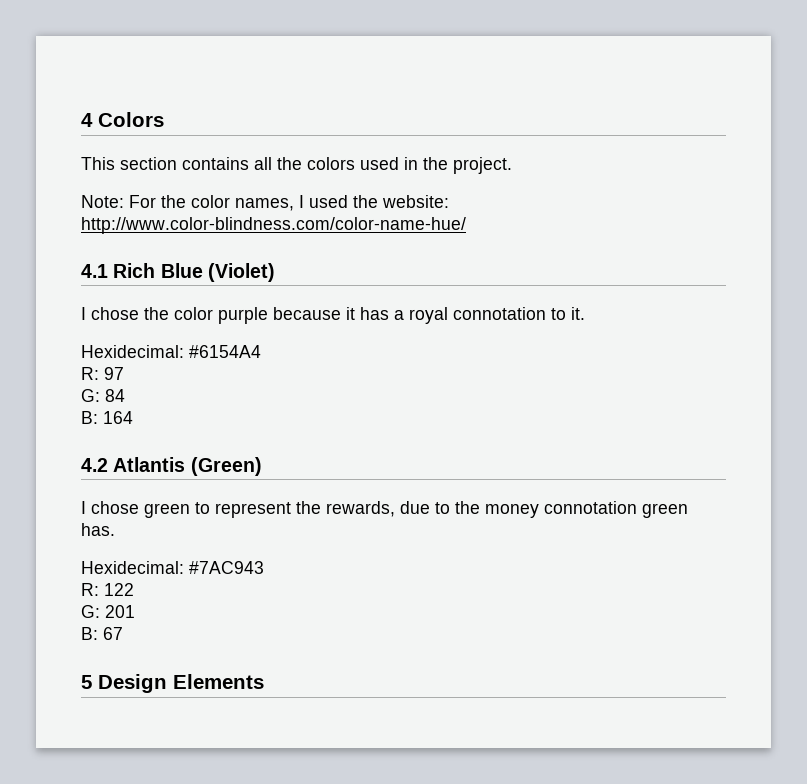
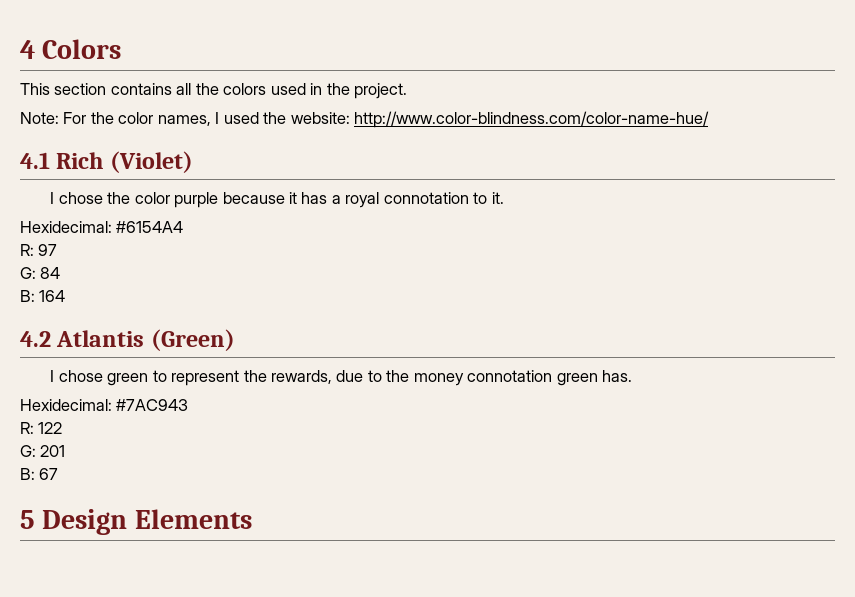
[160,263,203,278] Blue -> (104, 160) none

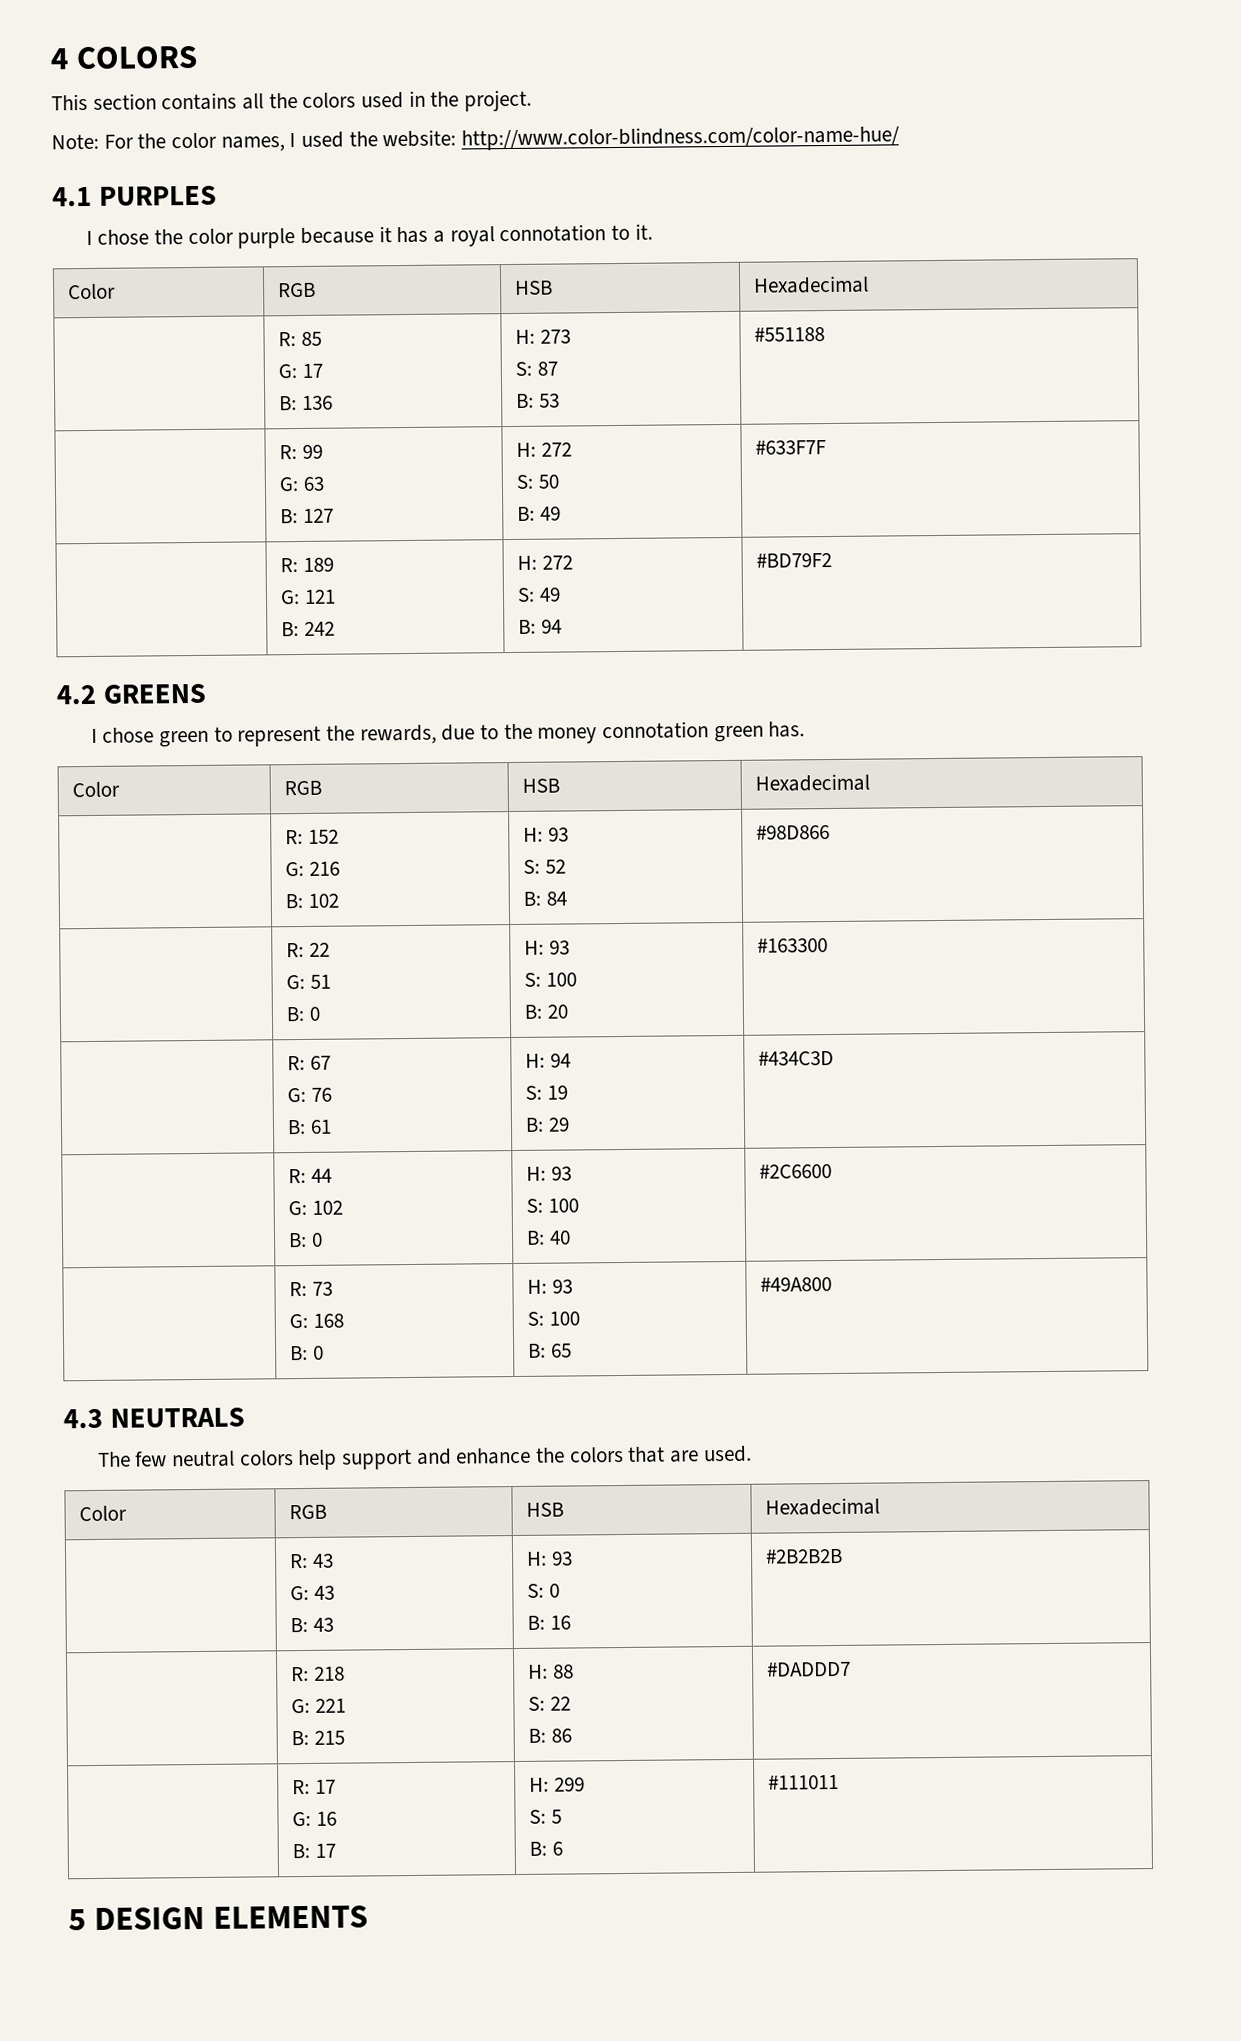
[42,39,122,59] Colors -> [75,45,198,70] COLORS
[56,151,193,173] Rich (Violet) -> [98,185,217,206] PURPLES
[20,221,184,233] [20,244,58,256] [20,267,61,279] [20,290,66,302] // Hexidecimal: #6154A4 // R: 97 // G: 84 // B: 164 -> [67,283,116,300] [277,282,316,298] [514,280,553,295] [752,275,869,294] [277,331,322,347] [277,363,323,379] [278,395,333,411] [514,329,571,344] [514,361,558,376] [515,393,560,408] [753,327,825,342] [278,444,323,460] [278,476,324,492] [279,508,334,524] [515,442,572,457] [515,474,559,489] [516,506,561,521] [754,440,826,455] [279,557,334,573] [279,589,336,605] [280,621,335,637] [516,555,573,570] [516,587,561,602] [517,619,562,634] [755,552,832,568] // Color | RGB | HSB | Hexadecimal // | R: 85 // G: 17 // B: 136 | H: 273 // S: 87 // B: 53 | #551188 // | R: 99 // G: 63 // B: 127 | H: 272 // S: 50 // B: 49 | #633F7F // | R: 189 // G: 121 // B: 242 | H: 272 // S: 49 // B: 94 | #BD79F2
[56,329,235,351] Atlantis (Green) -> [102,683,206,704] GREENS
[20,399,189,411] [20,422,63,434] [20,445,66,457] [20,468,59,480] [20,509,252,535] // Hexidecimal: #7AC943 // R: 122 // G: 201 // B: 67 // 5 Design Elements -> [71,781,120,798] [283,780,322,796] [521,778,560,793] [754,773,870,792] [284,829,339,845] [284,861,340,877] [284,893,339,909] [522,827,569,842] [522,859,566,874] [522,891,567,906] [755,825,830,840] [285,942,330,958] [285,974,331,990] [285,1006,320,1022] [523,940,570,955] [523,972,577,987] [523,1004,568,1019] [756,938,828,953] [286,1055,331,1071] [286,1087,332,1103] [286,1119,332,1135] [524,1053,571,1068] [524,1085,568,1100] [524,1117,570,1132] [757,1050,834,1066] [287,1168,332,1184] [287,1200,343,1216] [287,1232,323,1248] [525,1166,572,1181] [525,1198,579,1213] [525,1230,571,1245] [758,1164,832,1179] [288,1281,333,1297] [288,1313,344,1329] [289,1345,324,1361] [526,1279,573,1294] [526,1311,580,1326] [527,1343,572,1358] [759,1277,832,1292] [63,1407,245,1429] [97,1445,752,1471] [78,1505,127,1522] [288,1504,327,1520] [525,1502,564,1517] [764,1497,880,1516] [289,1553,334,1569] [289,1585,335,1601] [289,1617,334,1633] [526,1551,573,1566] [526,1583,560,1598] [526,1615,571,1630] [764,1548,843,1564] [290,1666,345,1682] [290,1698,346,1714] [290,1730,345,1746] [527,1664,574,1679] [527,1696,571,1711] [527,1728,572,1743] [766,1661,851,1677] [291,1779,336,1795] [291,1811,337,1827] [291,1843,336,1859] [528,1777,585,1792] [528,1809,562,1824] [528,1841,563,1856] [767,1774,839,1790] [68,1905,368,1931] // Color | RGB | HSB | Hexadecimal // | R: 152 // G: 216 // B: 102 | H: 93 // S: 52 // B: 84 | #98D866 // | R: 22 // G: 51 // B: 0 | H: 93 // S: 100 // B: 20 | #163300 // | R: 67 // G: 76 // B: 61 | H: 94 // S: 19 // B: 29 | #434C3D // | R: 44 // G: 102 // B: 0 | H: 93 // S: 100 // B: 40 | #2C6600 // | R: 73 // G: 168 // B: 0 | H: 93 // S: 100 // B: 65 | #49A800 // 4.3 NEUTRALS // The few neutral colors help support and enhance the colors that are used. // Color | RGB | HSB | Hexadecimal // | R: 43 // G: 43 // B: 43 | H: 93 // S: 0 // B: 16 | #2B2B2B // | R: 218 // G: 221 // B: 215 | H: 88 // S: 22 // B: 86 | #DADDD7 // | R: 17 // G: 16 // B: 17 | H: 299 // S: 5 // B: 6 | #111011 // 5 DESIGN ELEMENTS

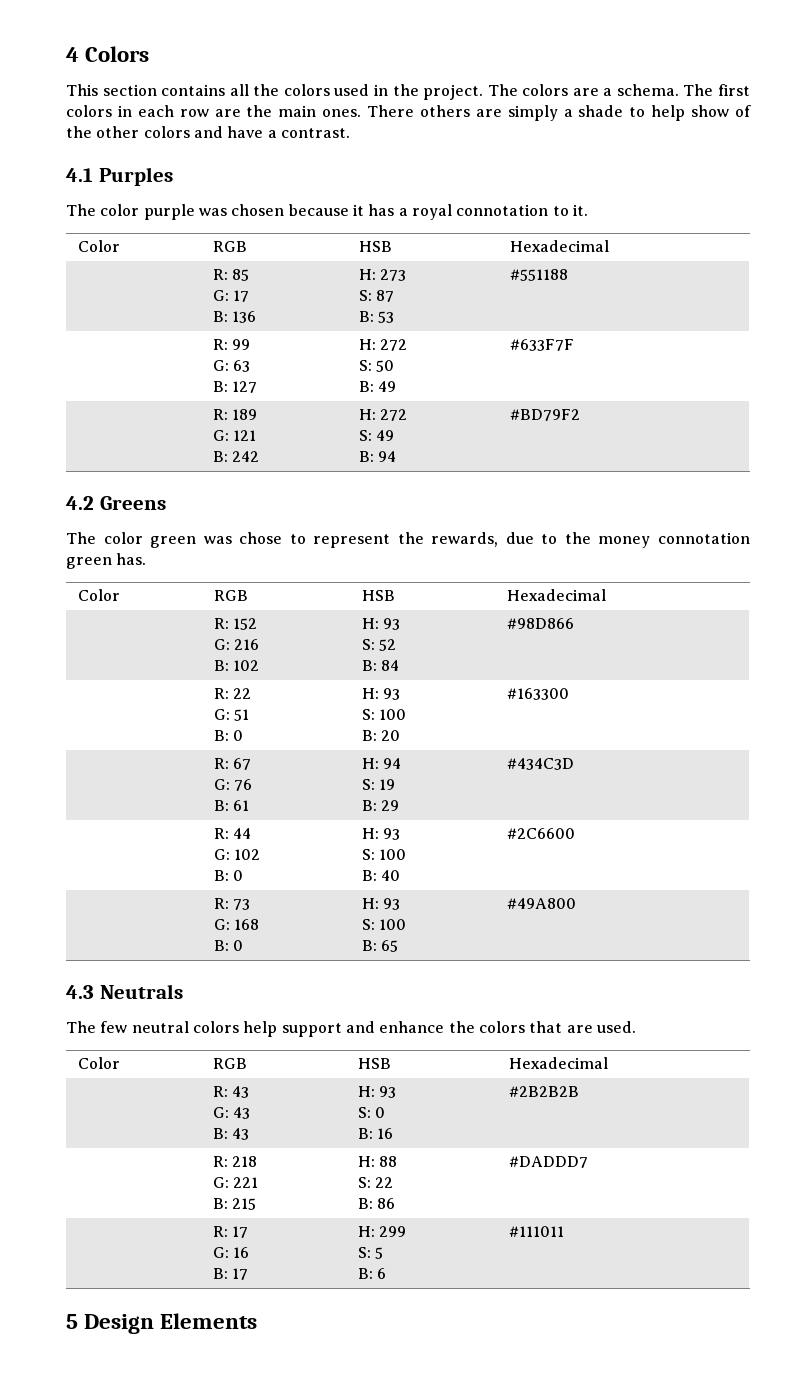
[75,45,198,70] COLORS -> [85,46,150,62] Colors
[51,125,901,152] [52,185,217,207] [85,228,296,249] // Note: For the color names, I used the website: http://www.color-blindness.com/color-name-hue/ // 4.1 PURPLES // I chose the color purple -> [487,84,750,96] [66,105,751,121] [66,126,350,138] [66,167,173,186] [66,204,285,220] The colors are a schema. The first colors in each row are the main ones. There others are simply a shade to help show of the other colors and have a contrast. // 4.1 Purples // The color purple was chosen
[102,683,206,704] [90,727,210,748] GREENS // I chose green -> [99,496,166,510] [66,532,283,548] Greens // The color green was chose
[109,1407,245,1428] NEUTRALS -> [99,984,183,999] Neutrals
[93,1905,368,1931] DESIGN ELEMENTS -> [84,1313,258,1334] Design Elements

